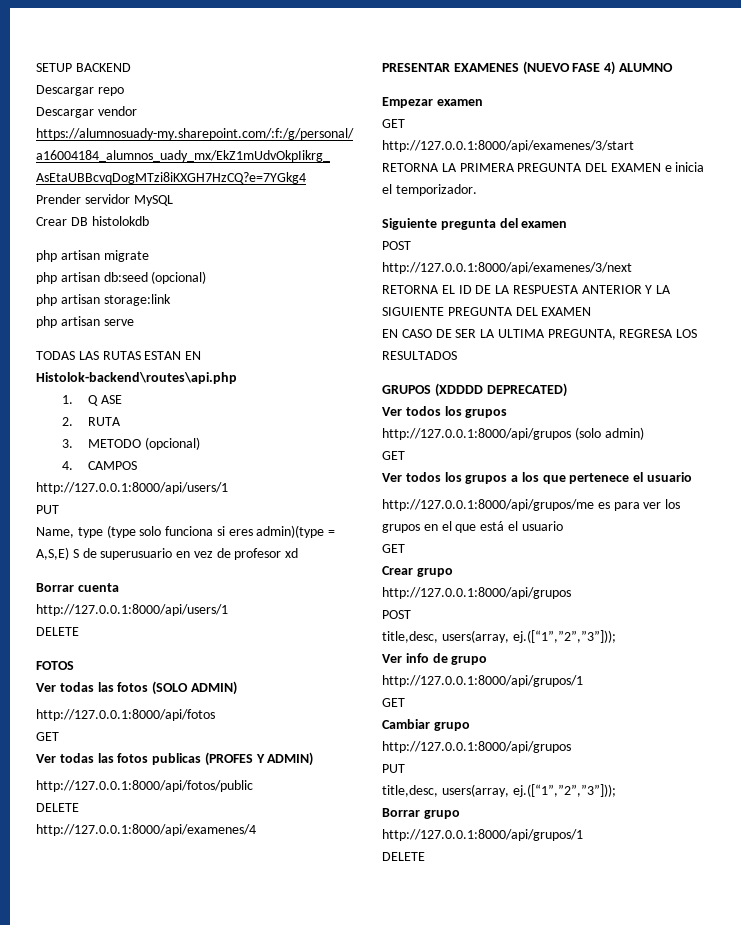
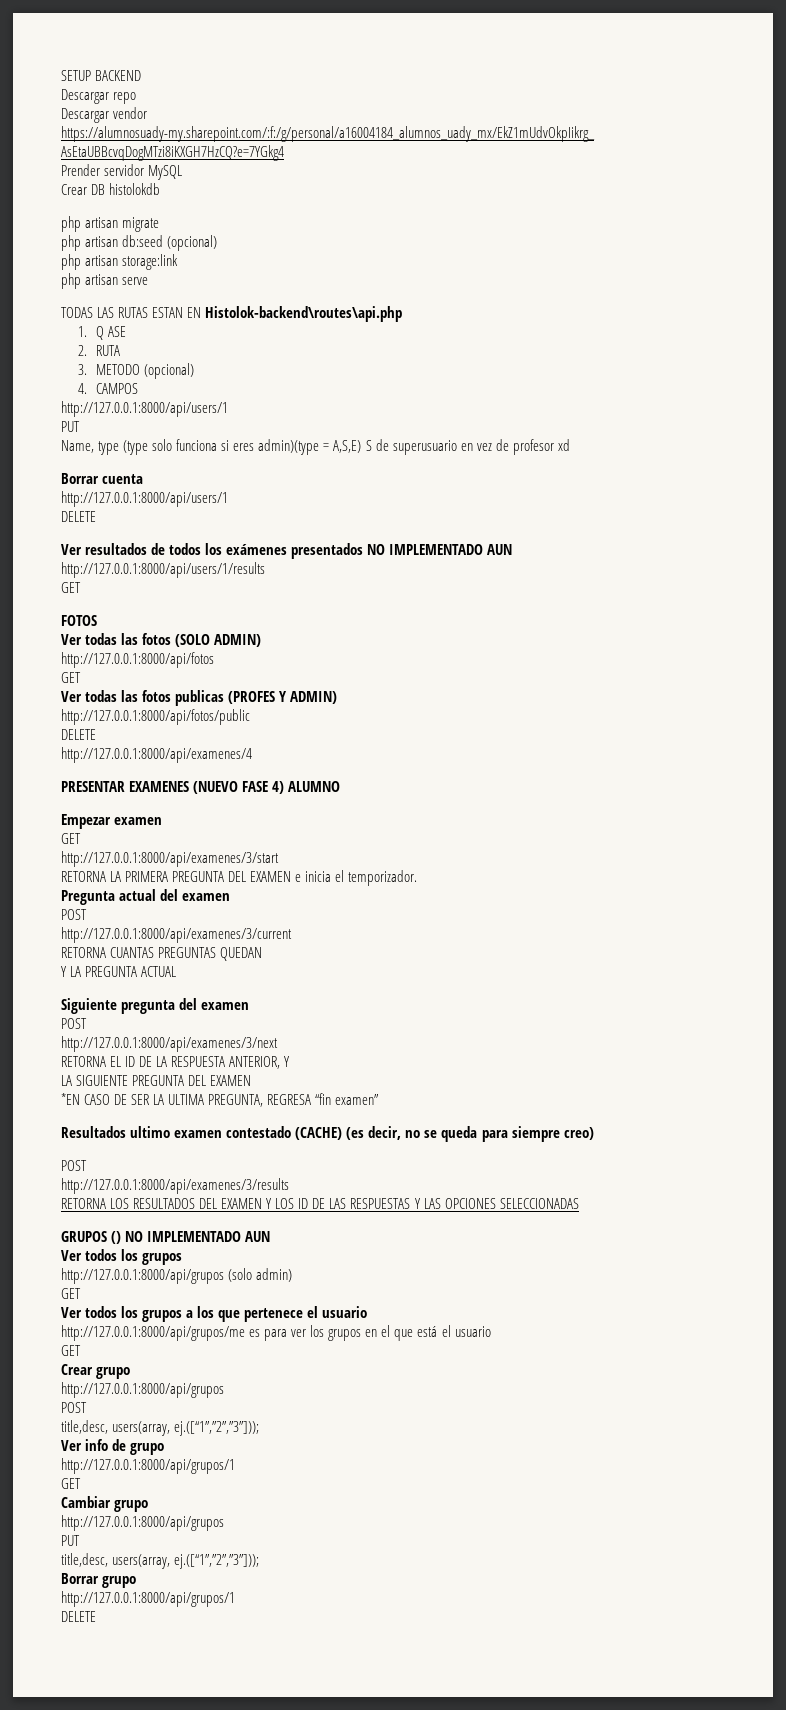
(79, 631) none -> [61,543,513,559] [61,562,265,578] [61,582,81,593] // Ver resultados de todos los exámenes presentados NO IMPLEMENTADO AUN // http://127.0.0.1:8000/api/users/1/results // GET
(477, 190) none -> [61,889,231,905] [61,909,87,920] [61,927,292,943] [61,947,263,961] [61,966,177,977] // Pregunta actual del examen // POST // http://127.0.0.1:8000/api/examenes/3/current // RETORNA CUANTAS PREGUNTAS QUEDAN // Y LA PREGUNTA ACTUAL
[581,285,653,294] ANTERIOR Y -> [229,1056,291,1069] ANTERIOR, Y //
[382,329,398,338] EN -> [61,1093,80,1105] *EN
[676,329,698,338] [382,351,457,360] [382,383,567,397] LOS RESULTADOS // GRUPOS (XDDDD DEPRECATED) -> [315,1093,380,1105] [61,1126,594,1142] [61,1160,87,1171] [61,1178,289,1194] [61,1198,579,1209] [61,1231,271,1244] “fin examen” // Resultados ultimo examen contestado (CACHE) (es decir, no se queda para siempre creo) // POST // http://127.0.0.1:8000/api/examenes/3/results // RETORNA LOS RESULTADOS DEL EXAMEN Y LOS ID DE LAS RESPUESTAS Y LAS OPCIONES SELECCIONADAS // GRUPOS () NO IMPLEMENTADO AUN

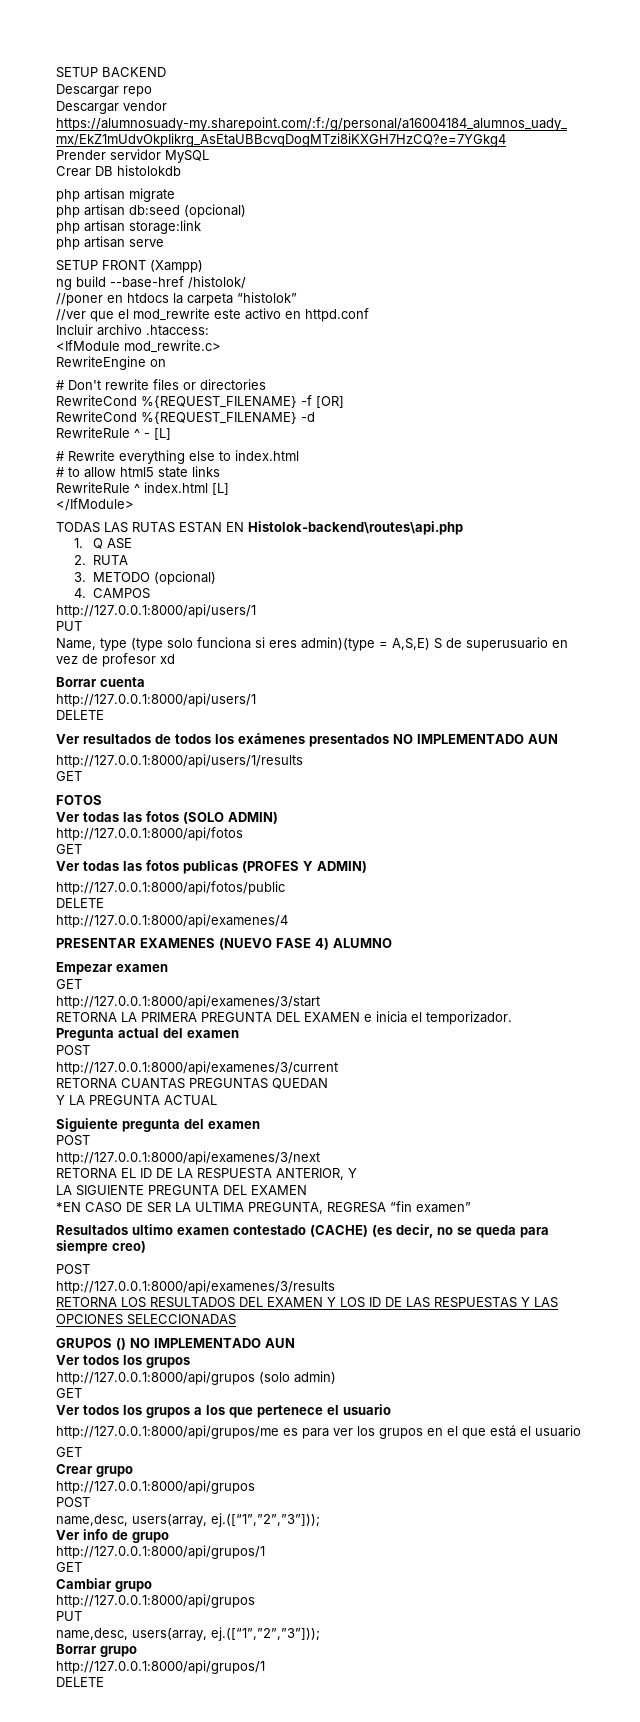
(149, 281) none -> [56,260,203,273] [56,276,246,290] [56,292,297,306] [56,308,369,322] [56,324,209,336] [56,340,221,353] [56,356,166,370] [56,379,266,390] [56,395,344,408] [56,411,315,424] [56,427,171,440] [56,450,299,464] [56,466,220,478] [56,482,229,495] [56,498,134,511] // SETUP FRONT (Xampp) // ng build --base-href /histolok/ // //poner en htdocs la carpeta “histolok” // //ver que el mod_rewrite este activo en httpd.conf // Incluir archivo .htaccess: // <IfModule mod_rewrite.c> // RewriteEngine on // # Don't rewrite files or directories // RewriteCond %{REQUEST_FILENAME} -f [OR] // RewriteCond %{REQUEST_FILENAME} -d // RewriteRule ^ - [L] // # Rewrite everything else to index.html // # to allow html5 state links // RewriteRule ^ index.html [L] // </IfModule>
[61,1420,108,1434] title,desc, -> [56,1514,128,1526] name,desc,
[61,1553,108,1567] title,desc, -> [56,1628,128,1640] name,desc,

